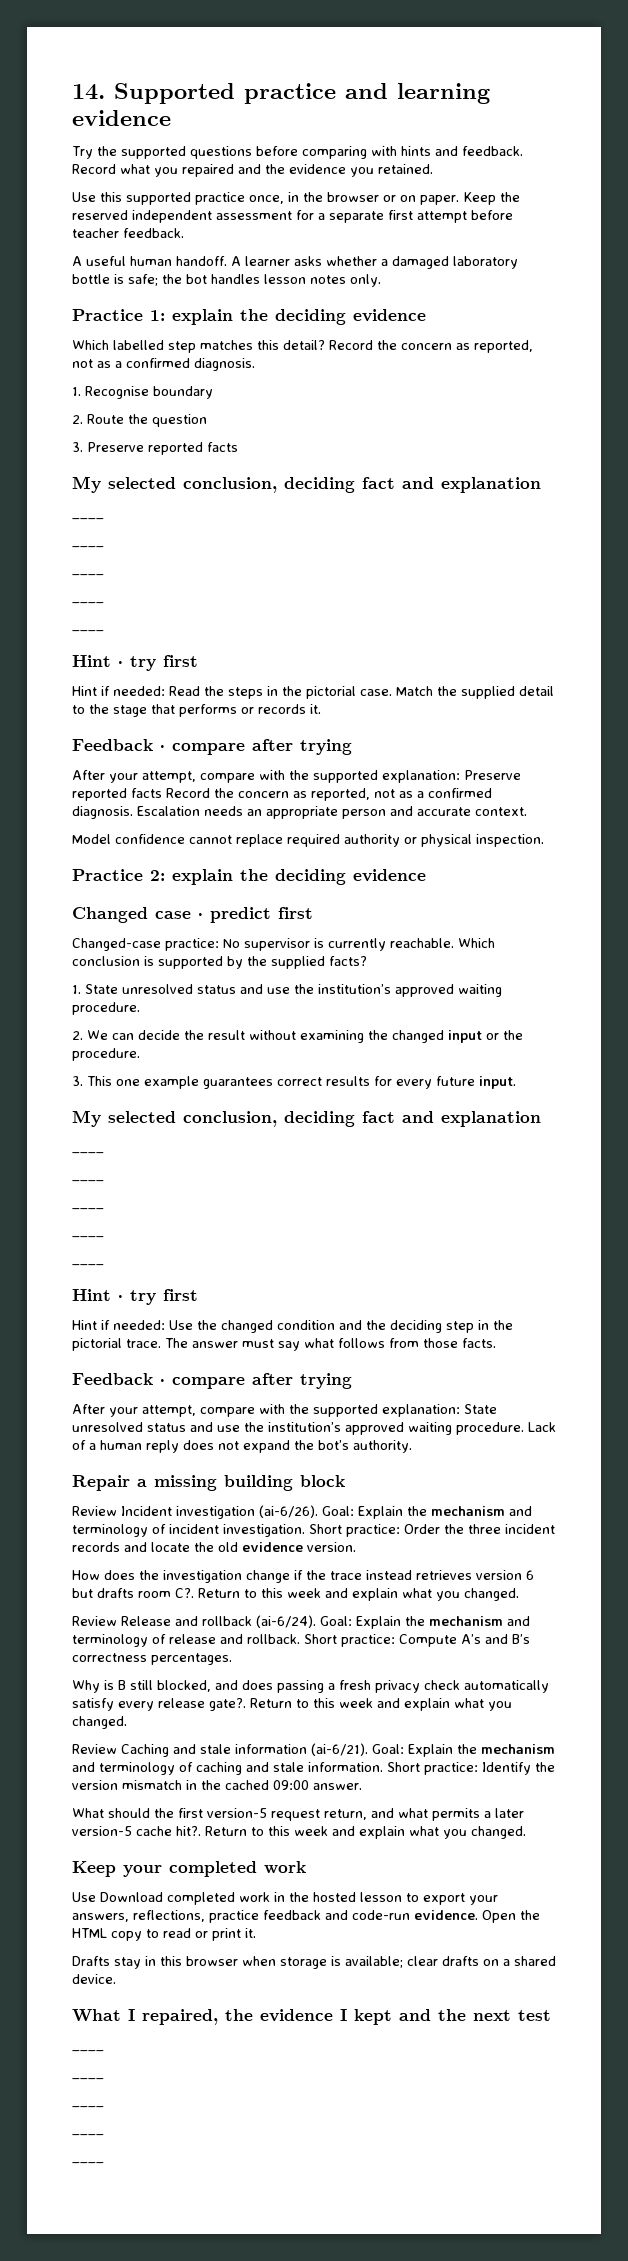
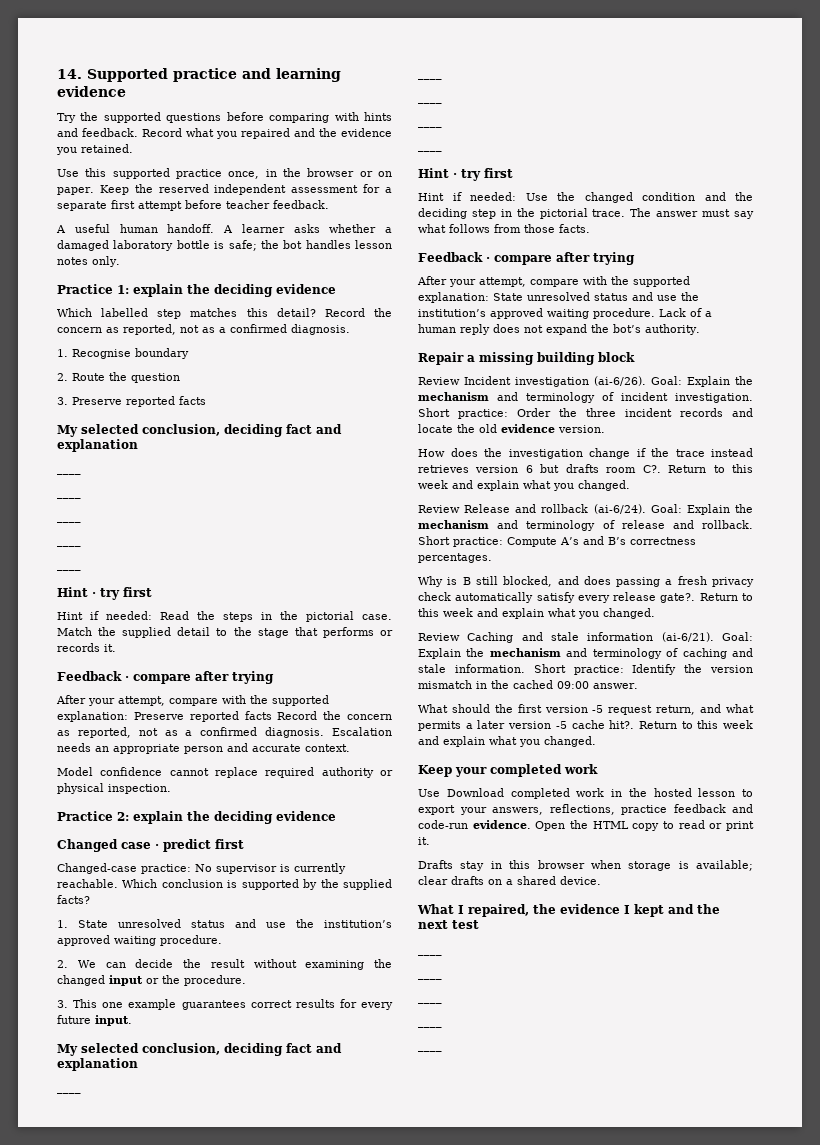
[207,1808,267,1818] version-5 -> [544,705,604,713] version -5
[72,1826,132,1836] version-5 -> [508,721,567,729] version -5

